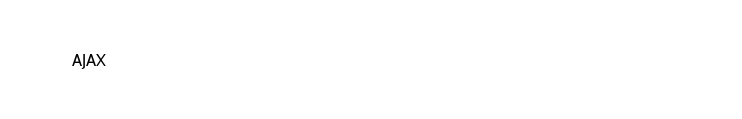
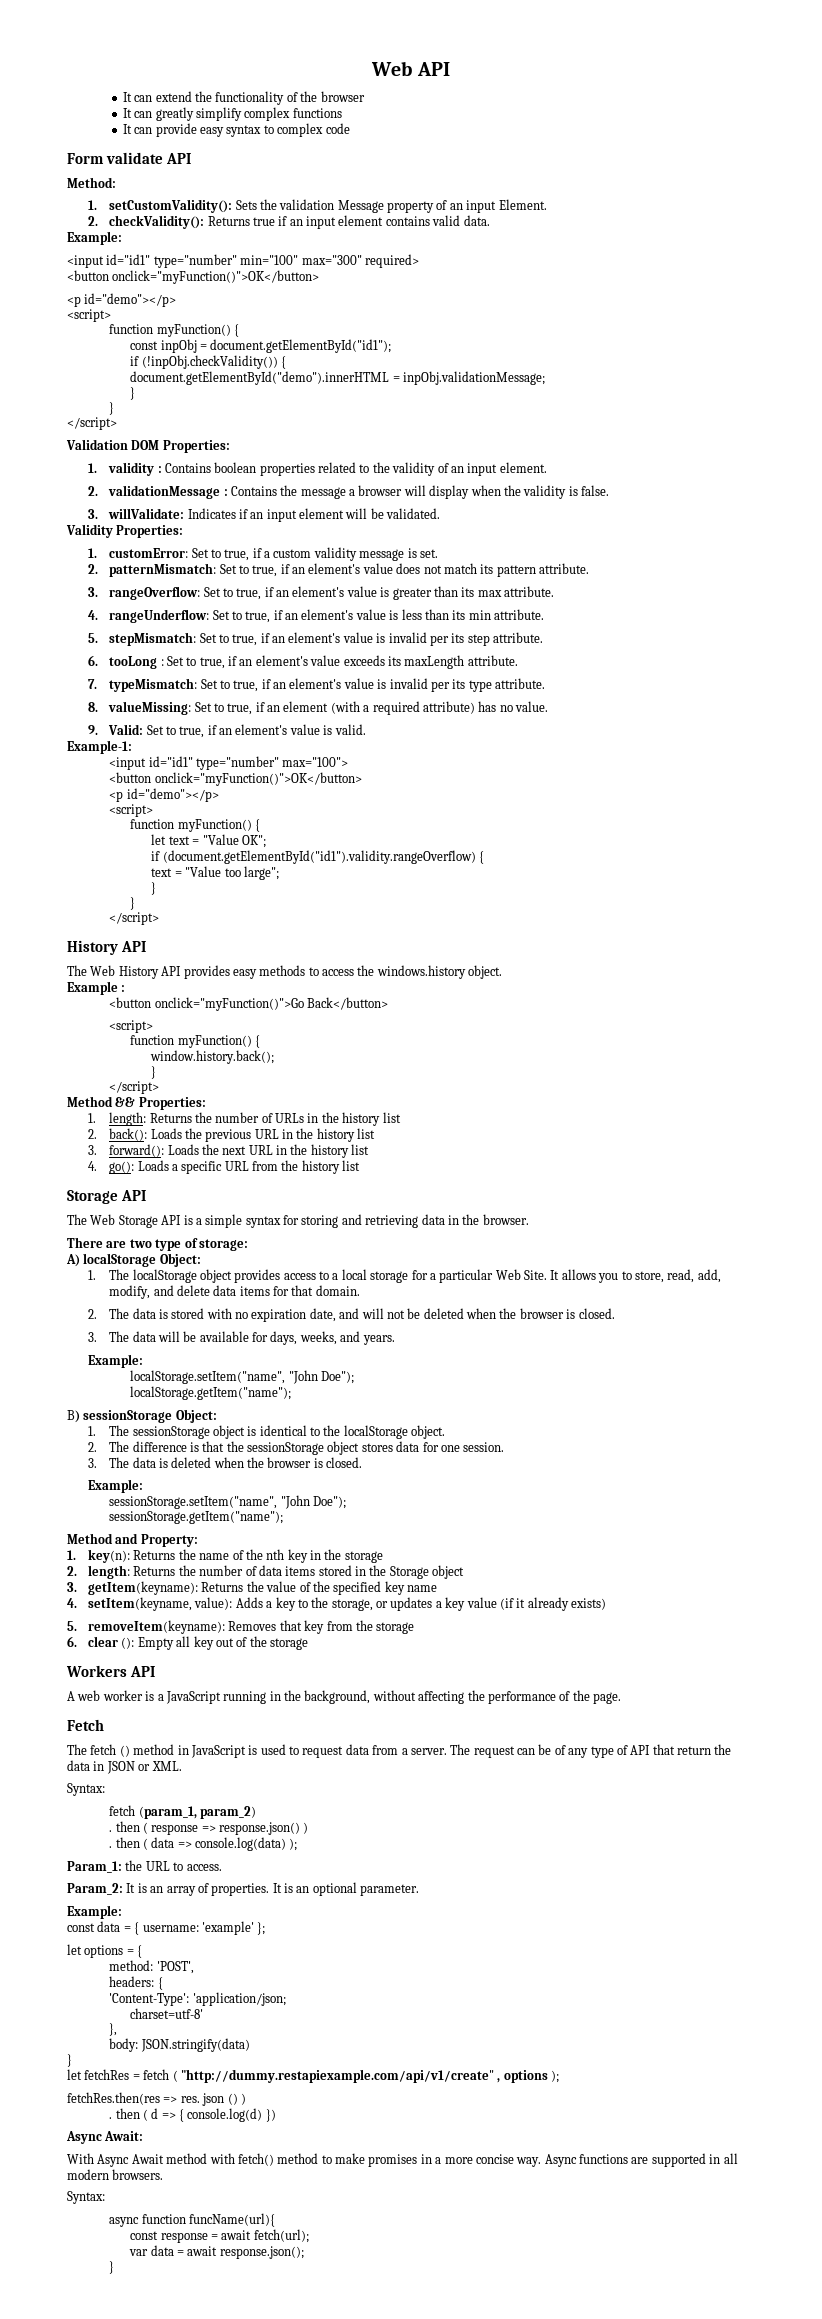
[72,54,106,69] AJAX -> [371,61,450,76] [122,91,365,105] [122,107,342,121] [122,123,350,137] [67,152,191,164] [67,177,116,188] [88,199,547,213] [88,215,490,229] [67,231,122,245] [67,254,419,268] [67,270,320,284] [67,293,177,307] [67,309,111,322] [109,324,239,337] [130,339,392,353] [130,355,287,369] [130,371,546,385] [130,387,136,400] [109,402,115,415] [67,417,117,430] [66,439,230,453] [88,462,547,476] [88,485,610,499] [88,508,441,522] [66,524,184,538] [88,547,438,561] [88,563,590,577] [88,586,555,600] [88,609,545,623] [88,632,544,646] [88,655,518,669] [88,678,546,692] [88,701,549,715] [88,724,366,738] [67,740,132,754] [109,756,349,770] [109,772,362,786] [109,788,219,802] [109,804,154,817] [130,819,261,832] [151,834,266,848] [151,850,485,864] [151,866,279,880] [151,882,157,895] [130,897,136,910] [109,912,160,925] [67,940,146,955] [67,965,503,979] [67,981,126,995] [109,997,388,1011] [109,1020,154,1033] [130,1035,261,1048] [150,1050,275,1064] [151,1066,157,1079] [109,1081,160,1094] [67,1096,206,1110] [88,1112,401,1126] [88,1128,376,1142] [88,1144,370,1158] [88,1160,361,1174] [67,1190,146,1204] [67,1214,529,1228] [67,1237,248,1251] [66,1253,201,1267] [88,1269,721,1283] [109,1285,360,1299] [88,1308,615,1322] [88,1331,395,1345] [88,1354,144,1368] [130,1370,355,1384] [130,1386,292,1400] [67,1409,217,1423] [88,1425,446,1439] [88,1441,505,1455] [88,1457,363,1468] [88,1479,144,1493] [109,1495,346,1509] [109,1511,284,1524] [67,1533,198,1547] [67,1549,383,1563] [67,1565,465,1579] [67,1581,438,1595] [67,1597,607,1611] [67,1620,415,1634] [67,1636,309,1650] [66,1665,155,1677] [67,1690,621,1704] [67,1719,104,1731] [67,1744,732,1758] [67,1760,182,1774] [67,1783,105,1796] [109,1805,256,1819] [109,1821,309,1835] [109,1837,298,1851] [67,1860,222,1873] [67,1882,420,1896] [67,1905,122,1919] [67,1921,266,1935] [67,1944,143,1958] [109,1960,194,1974] [109,1976,163,1990] [109,1992,286,2006] [130,2008,204,2019] [109,2023,118,2036] [109,2038,250,2052] [67,2054,72,2067] [67,2069,559,2083] [67,2092,246,2106] [109,2108,276,2122] [66,2131,144,2144] [67,2153,738,2167] [67,2169,164,2180] [67,2191,105,2204] [109,2213,275,2227] [130,2229,309,2243] [129,2245,304,2259] [109,2261,115,2274] Web API // It can extend the functionality of the browser // It can greatly simplify complex functions // It can provide easy syntax to complex code // Form validate API // Method: // 1. setCustomValidity(): Sets the validation Message property of an input Element. // 2. checkValidity(): Returns true if an input element contains valid data. // Example: // <input id="id1" type="number" min="100" max="300" required> // <button onclick="myFunction()">OK</button> // <p id="demo"></p> // <script> // function myFunction() { // const inpObj = document.getElementById("id1"); // if (!inpObj.checkValidity()) { // document.getElementById("demo").innerHTML = inpObj.validationMessage; // } // } // </script> // Validation DOM Properties: // 1. validity : Contains boolean properties related to the validity of an input element. // 2. validationMessage : Contains the message a browser will display when the validity is false. // 3. willValidate: Indicates if an input element will be validated. // Validity Properties: // 1. customError: Set to true, if a custom validity message is set. // 2. patternMismatch: Set to true, if an element's value does not match its pattern attribute. // 3. rangeOverflow: Set to true, if an element's value is greater than its max attribute. // 4. rangeUnderflow: Set to true, if an element's value is less than its min attribute. // 5. stepMismatch: Set to true, if an element's value is invalid per its step attribute. // 6. tooLong : Set to true, if an element's value exceeds its maxLength attribute. // 7. typeMismatch: Set to true, if an element's value is invalid per its type attribute. // 8. valueMissing: Set to true, if an element (with a required attribute) has no value. // 9. Valid: Set to true, if an element's value is valid. // Example-1: // <input id="id1" type="number" max="100"> // <button onclick="myFunction()">OK</button> // <p id="demo"></p> // <script> // function myFunction() { // let text = "Value OK"; // if (document.getElementById("id1").validity.rangeOverflow) { // text = "Value too large"; // } // } // </script> // History API // The Web History API provides easy methods to access the windows.history object. // Example : // <button onclick="myFunction()">Go Back</button> // <script> // function myFunction() { // window.history.back(); // } // </script> // Method && Properties: // 1. length: Returns the number of URLs in the history list // 2. back(): Loads the previous URL in the history list // 3. forward(): Loads the next URL in the history list // 4. go(): Loads a specific URL from the history list // Storage API // The Web Storage API is a simple syntax for storing and retrieving data in the browser. // There are two type of storage: // A) localStorage Object: // 1. The localStorage object provides access to a local storage for a particular Web Site. It allows you to store, read, add, modify, and delete data items for that domain. // 2. The data is stored with no expiration date, and will not be deleted when the browser is closed. // 3. The data will be available for days, weeks, and years. // Example: // localStorage.setItem("name", "John Doe"); // localStorage.getItem("name"); // B) sessionStorage Object: // 1. The sessionStorage object is identical to the localStorage object. // 2. The difference is that the sessionStorage object stores data for one session. // 3. The data is deleted when the browser is closed. // Example: // sessionStorage.setItem("name", "John Doe"); // sessionStorage.getItem("name"); // Method and Property: // 1. key(n): Returns the name of the nth key in the storage // 2. length: Returns the number of data items stored in the Storage object // 3. getItem(keyname): Returns the value of the specified key name // 4. setItem(keyname, value): Adds a key to the storage, or updates a key value (if it already exists) // 5. removeItem(keyname): Removes that key from the storage // 6. clear (): Empty all key out of the storage // Workers API // A web worker is a JavaScript running in the background, without affecting the performance of the page. // Fetch // The fetch () method in JavaScript is used to request data from a server. The request can be of any type of API that return the data in JSON or XML. // Syntax: // fetch (param_1, param_2) // . then ( response => response.json() ) // . then ( data => console.log(data) ); // Param_1: the URL to access. // Param_2: It is an array of properties. It is an optional parameter. // Example: // const data = { username: 'example' }; // let options = { // method: 'POST', // headers: { // 'Content-Type': 'application/json; // charset=utf-8' // }, // body: JSON.stringify(data) // } // let fetchRes = fetch ( "http://dummy.restapiexample.com/api/v1/create" , options ); // fetchRes.then(res => res. json () ) // . then ( d => { console.log(d) }) // Async Await: // With Async Await method with fetch() method to make promises in a more concise way. Async functions are supported in all modern browsers. // Syntax: // async function funcName(url){ // const response = await fetch(url); // var data = await response.json(); // }

